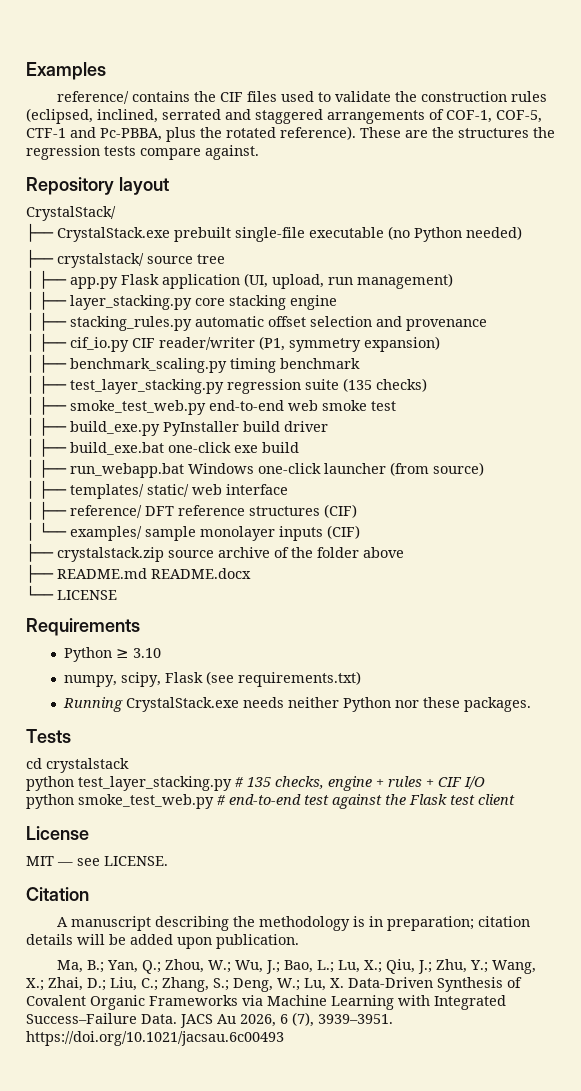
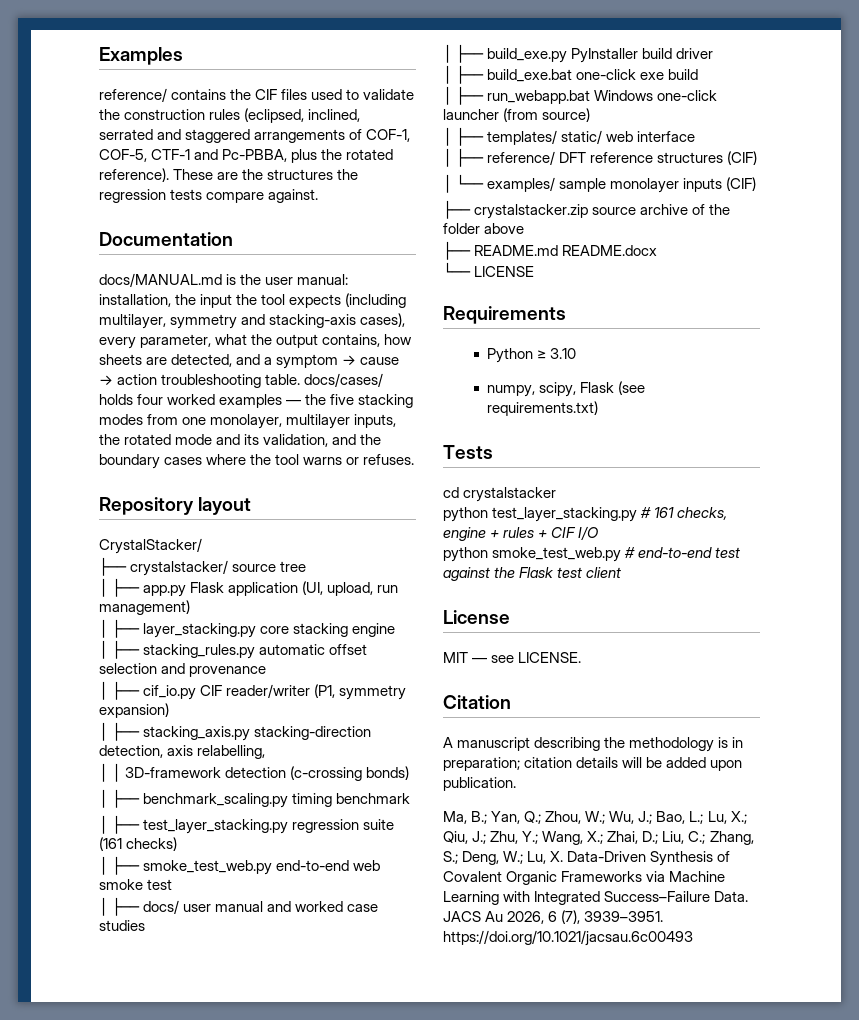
(259, 152) none -> [99,232,233,246] [99,273,349,287] [99,293,407,308] [99,313,406,329] [99,334,413,349] [99,354,400,369] [99,373,384,388] [99,394,414,408] [99,414,397,429] [99,434,382,447] [99,454,415,469] // Documentation // docs/MANUAL.md is the user manual: installation, the input the tool expects (including multilayer, symmetry and stacking-axis cases), every parameter, what the output contains, how sheets are detected, and a symptom → cause → action troubleshooting table. docs/cases/ holds four worked examples — the five stacking modes from one monolayer, multilayer inputs, the rotated mode and its validation, and the boundary cases where the tool warns or refuses.
[26,206,116,221] [26,223,522,242] [26,249,144,268] CrystalStack/ // ├── CrystalStack.exe prebuilt single-file executable (no Python needed) // ├── crystalstack/ -> [99,538,202,554] [99,557,229,576] CrystalStacker/ // ├── crystalstacker/
(440, 344) none -> [99,722,372,741] [99,745,266,759] [99,763,410,782] // │ ├── stacking_axis.py stacking-direction detection, axis relabelling, // │ │ 3D-framework detection (c-crossing bonds)
[343,378,372,392] (135 -> [99,837,122,851] (161
(396, 406) none -> [99,897,379,916] [99,920,145,931] // │ ├── docs/ user manual and worked case studies
[57,547,164,562] crystalstack.zip -> [474,204,589,219] crystalstacker.zip
[62,697,531,712] // Running CrystalStack.exe needs neither Python nor these packages. -> (599, 408) none
[46,758,129,773] crystalstack -> [463,487,557,502] crystalstacker
[247,777,271,787] 135 -> [654,507,675,518] 161

